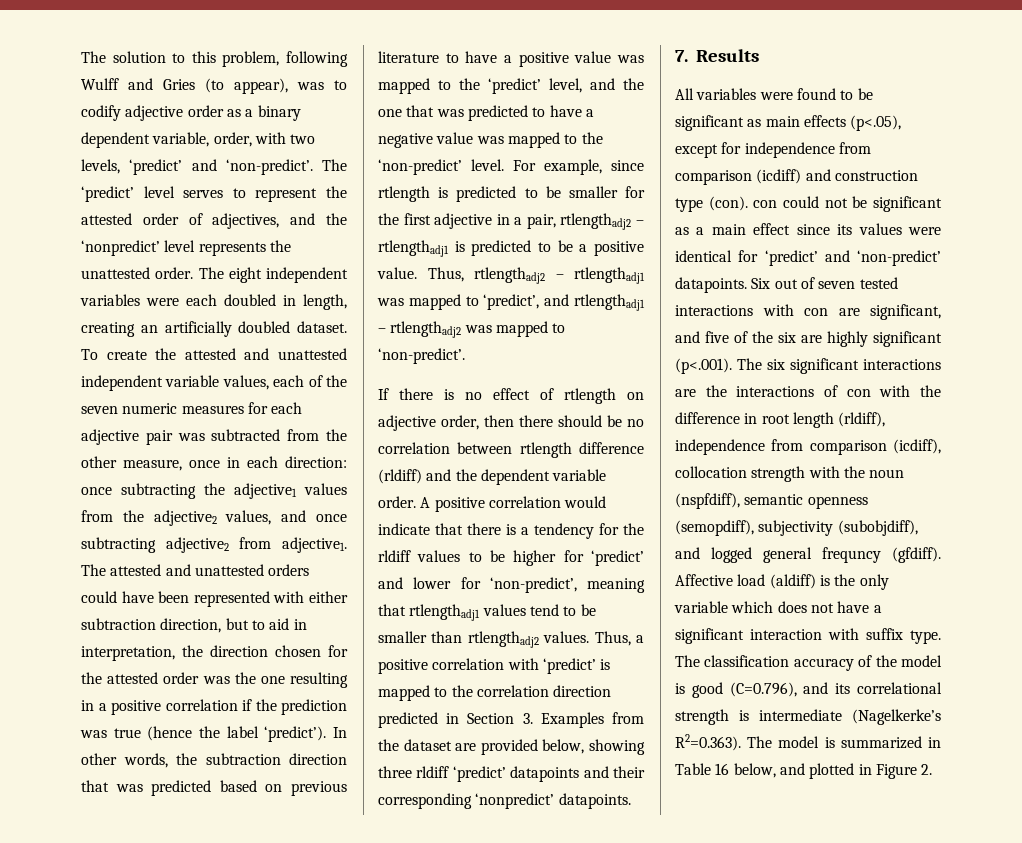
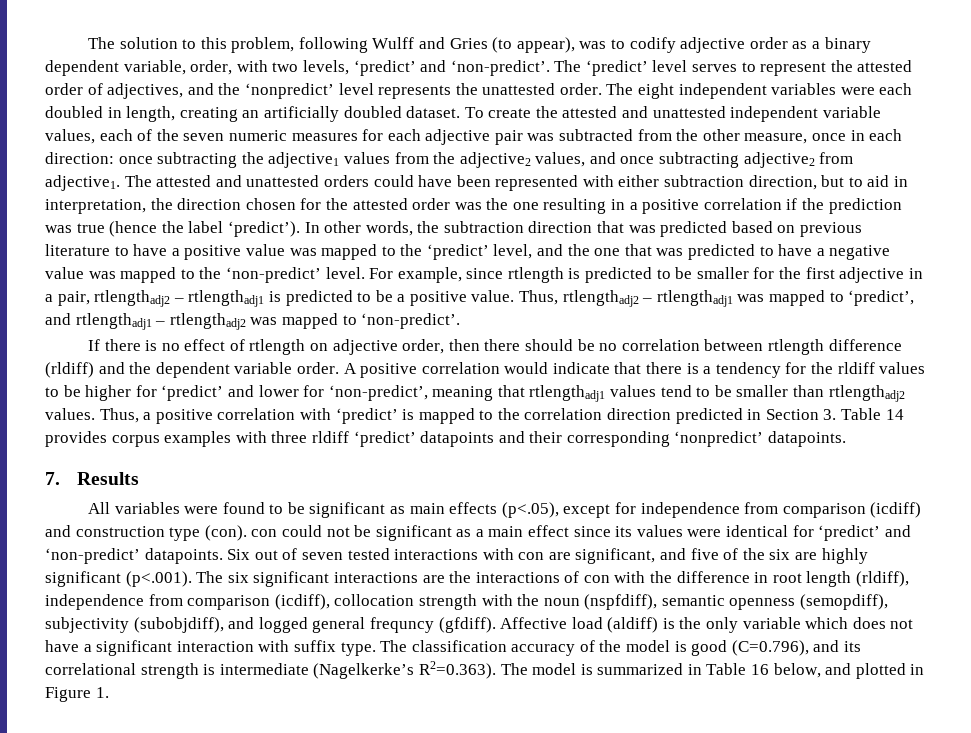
[540,712,644,728] [378,739,645,755] Examples from the dataset are provided below, showing -> [841,408,904,420] [45,431,267,447] Table 14 provides corpus examples with
[921,764,933,775] 2. -> [95,687,109,698] 1.

